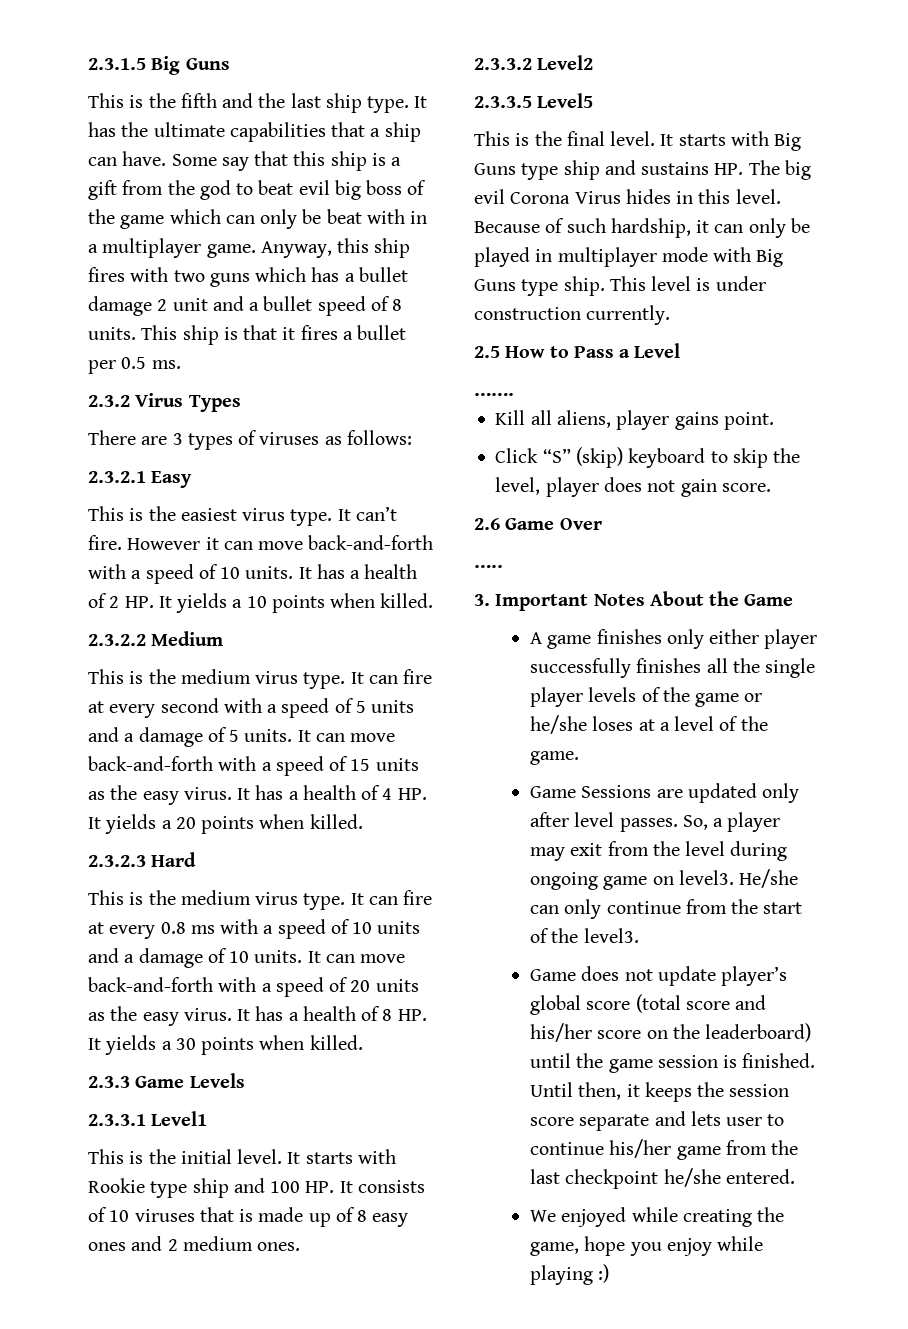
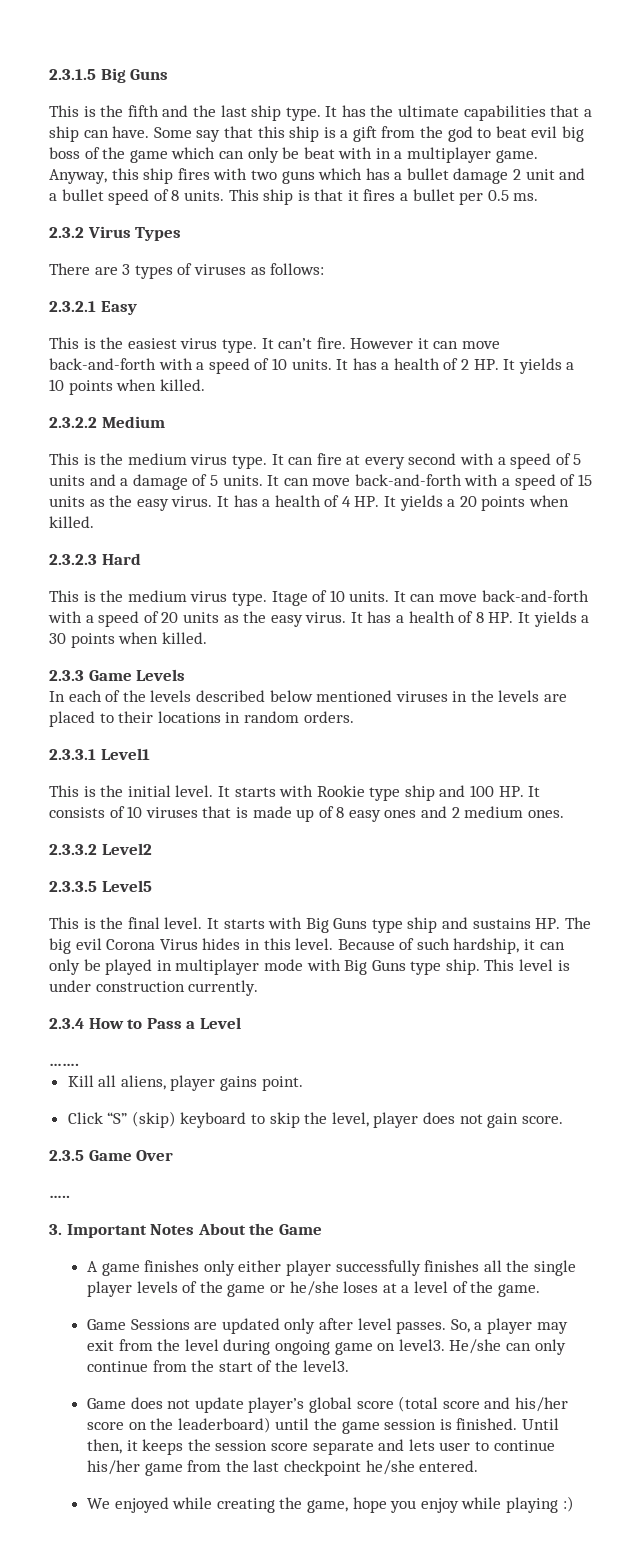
[350,890,433,905] [88,919,421,939] [88,948,203,968] It can fire at every 0.8 ms with a speed of 10 units and a damage -> [271,591,308,606] Itage
(245, 1080) none -> [49,690,568,702] [49,711,354,727] // In each of the levels described below mentioned viruses in the levels are placed to their locations in random orders.
[474,346,500,358] 2.5 -> [49,1018,84,1029] 2.3.4
[474,518,500,530] 2.6 -> [49,1150,84,1161] 2.3.5

